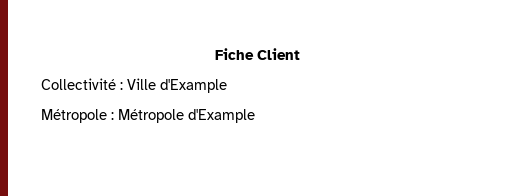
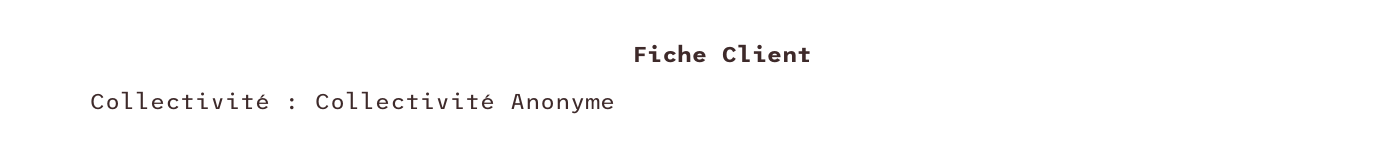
[127,78,227,93] [41,109,255,123] Ville d'Example // Métropole : Métropole d'Example -> [315,91,615,114] Collectivité Anonyme

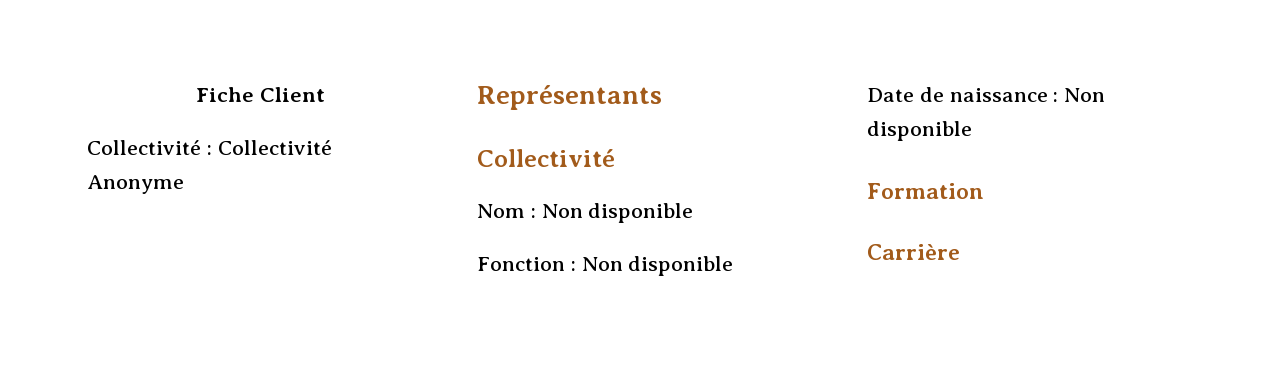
(615, 103) none -> [477,85,662,110] [477,149,615,167] [477,203,694,223] [477,256,734,276] [867,87,1106,102] [867,121,972,141] [867,183,984,199] [867,244,960,260] // Représentants // Collectivité // Nom : Non disponible // Fonction : Non disponible // Date de naissance : Non disponible // Formation // Carrière

